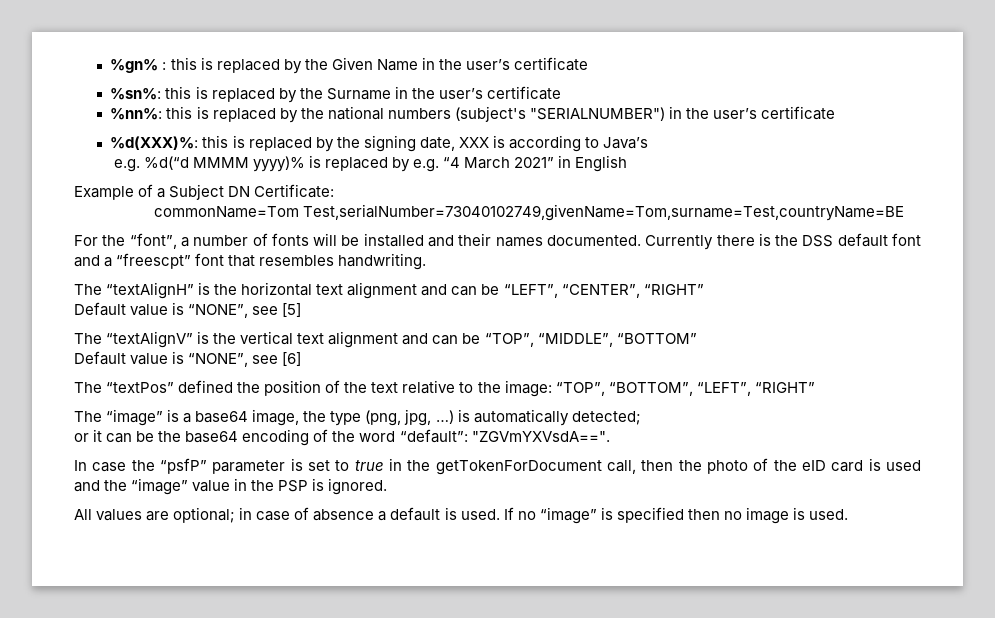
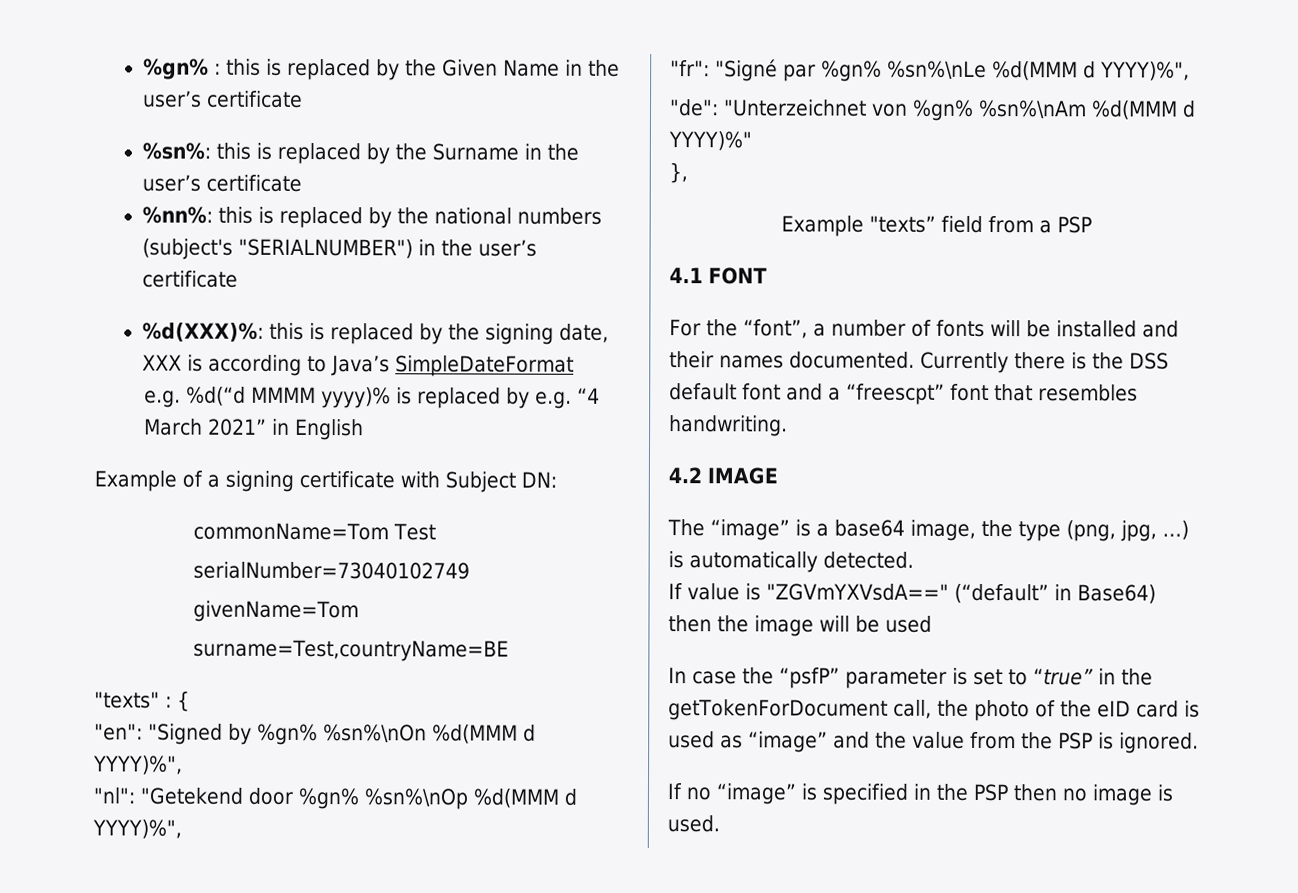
(649, 143) none -> [395,355,575,377] SimpleDateFormat
[169,184,335,200] [153,204,904,221] Subject DN Certificate: // commonName=Tom Test,serialNumber=73040102749,givenName=Tom,surname=Test,countryName=BE -> [225,470,557,493] [192,522,437,541] [192,561,470,580] [192,600,360,623] [192,639,510,662] [94,691,190,712] [94,723,536,746] [93,755,183,775] [93,787,577,810] [92,819,182,839] [670,59,1190,82] [669,99,1196,121] [668,131,752,151] [669,163,688,184] [781,215,1092,237] [669,267,767,285] signing certificate with Subject DN: // commonName=Tom Test // serialNumber=73040102749 // givenName=Tom // surname=Test,countryName=BE // "texts" : { // "en": "Signed by %gn% %sn%\nOn %d(MMM d YYYY)%", // "nl": "Getekend door %gn% %sn%\nOp %d(MMM d YYYY)%", // "fr": "Signé par %gn% %sn%\nLe %d(MMM d YYYY)%", // "de": "Unterzeichnet von %gn% %sn%\nAm %d(MMM d YYYY)%" // }, // Example "texts” field from a PSP // 4.1 FONT
[74,282,704,299] [74,302,302,318] [74,331,697,348] [74,351,302,367] [74,380,815,397] The “textAlignH” is the horizontal text alignment and can be “LEFT”, “CENTER”, “RIGHT” // Default value is “NONE”, see [5] // The “textAlignV” is the vertical text alignment and can be “TOP”, “MIDDLE”, “BOTTOM” // Default value is “NONE”, see [6] // The “textPos” defined the position of the text relative to the image: “TOP”, “BOTTOM”, “LEFT”, “RIGHT” -> [668,467,778,485] 4.2 IMAGE
[571,411,641,425] [74,429,610,446] detected; // or it can be the base64 encoding of the word “default”: "ZGVmYXVsdA==". -> [823,551,914,569] [668,583,1156,604] [668,615,932,637] detected. // If value is "ZGVmYXVsdA==" (“default” in Base64) then the image will be used
[354,460,384,471] true -> [1033,668,1093,686] “true”
[641,460,674,471] then -> (932, 709) none
[74,478,388,495] [74,507,500,523] and the “image” value in the PSP is ignored. // All values are optional; in case of absence a default is used. -> [720,731,1199,754] as “image” and the value from the PSP is ignored. //
(684, 515) none -> [913,783,1009,802] in the PSP

